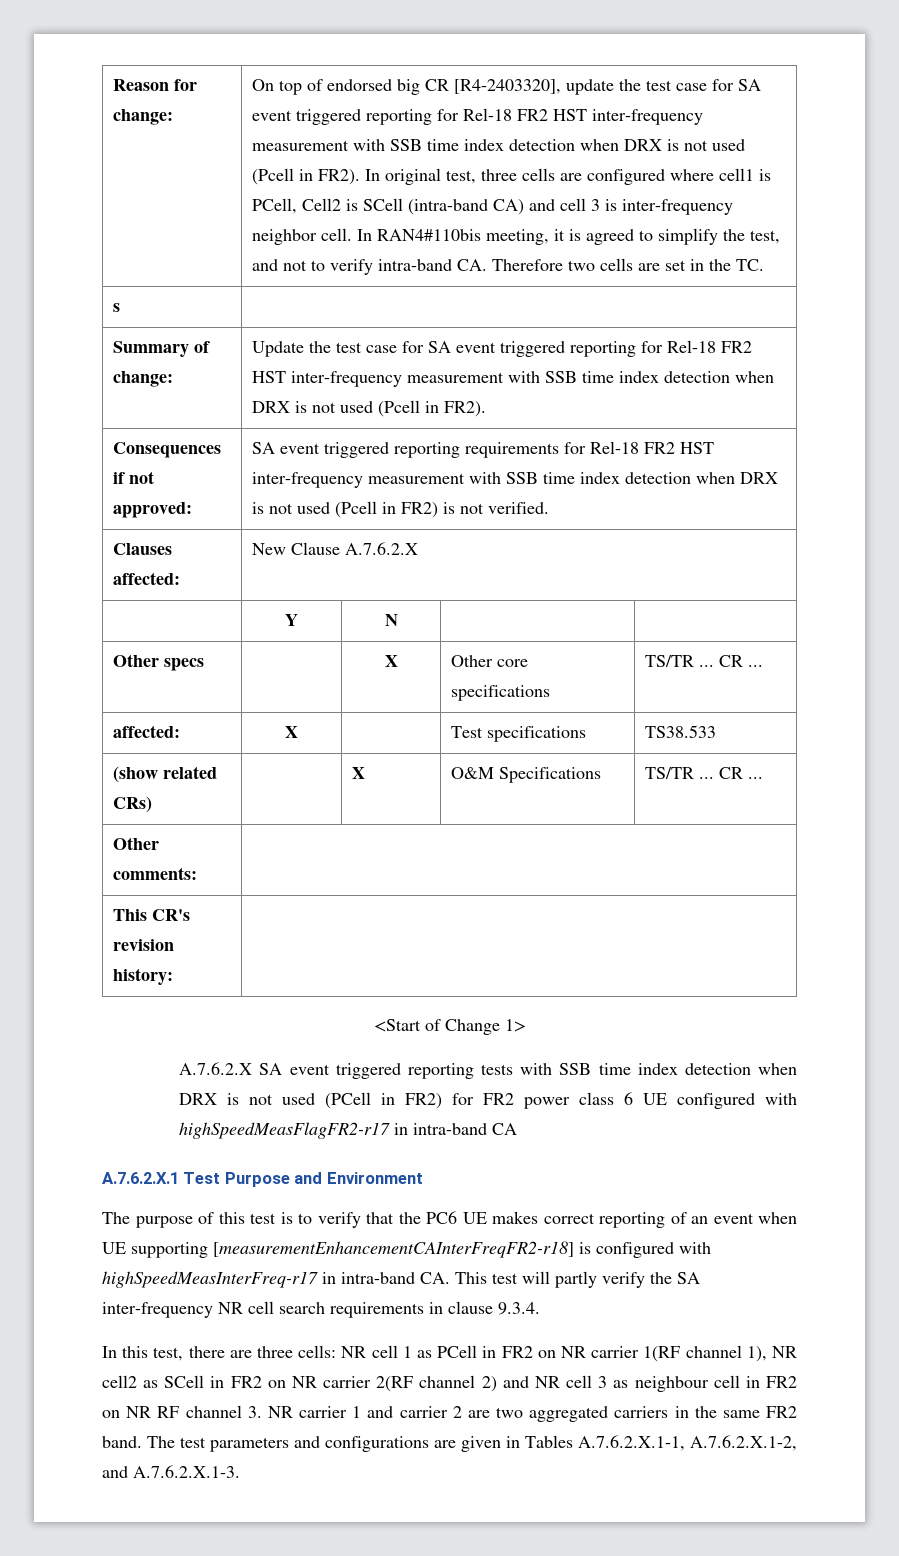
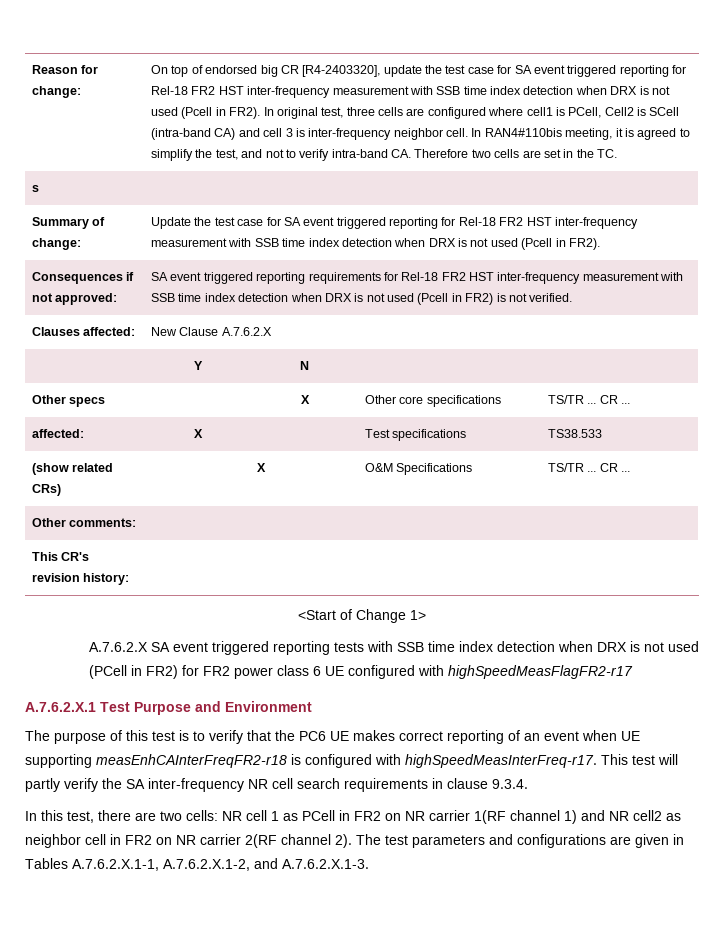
[394,1123,518,1135] in intra-band CA -> (633, 672) none
[213,1241,574,1258] [measurementEnhancementCAInterFreqFR2-r18] -> [96,754,287,768] measEnhCAInterFreqFR2-r18
[102,1271,450,1288] highSpeedMeasInterFreq-r17 in intra-band CA. -> [405,754,597,768] highSpeedMeasInterFreq-r17.
[257,1346,293,1358] three -> [160,811,182,821] two
[746,1346,767,1362] 1), -> [564,810,605,824] 1) and
[164,1375,205,1388] SCell -> [25,834,106,848] neighbor cell
[481,1375,797,1392] [102,1405,797,1422] [102,1436,142,1448] 2) and NR cell 3 as neighbour cell in FR2 on NR RF channel 3. NR carrier 1 and carrier 2 are two aggregated carriers in the same FR2 band. -> [335,834,352,848] 2).

